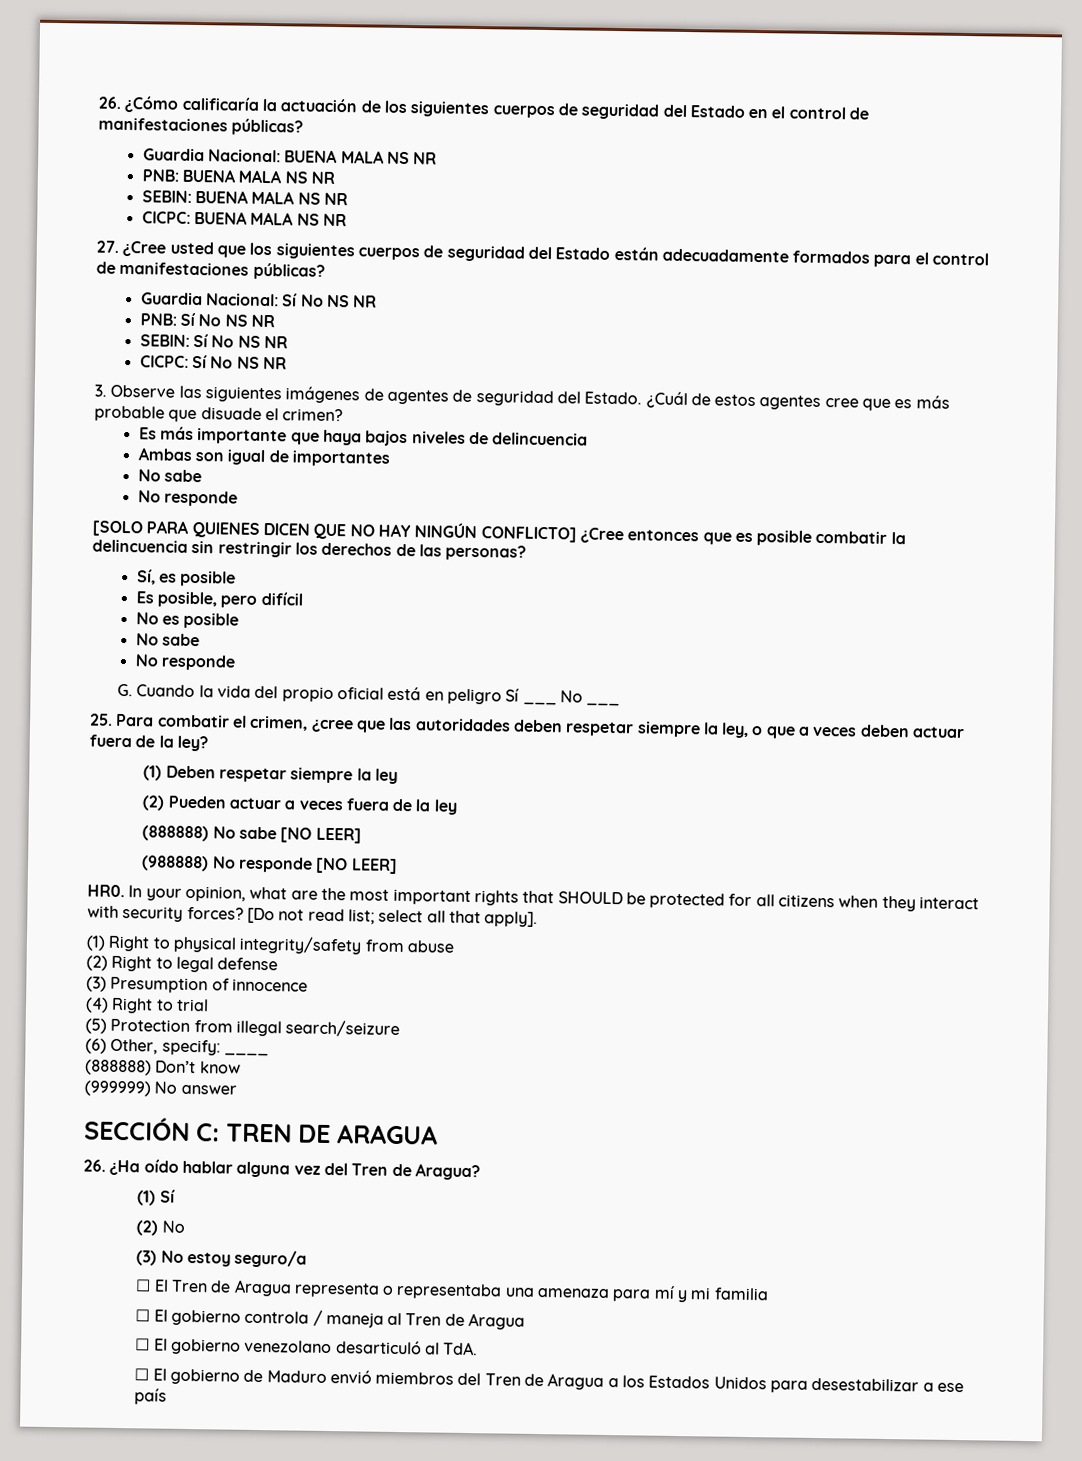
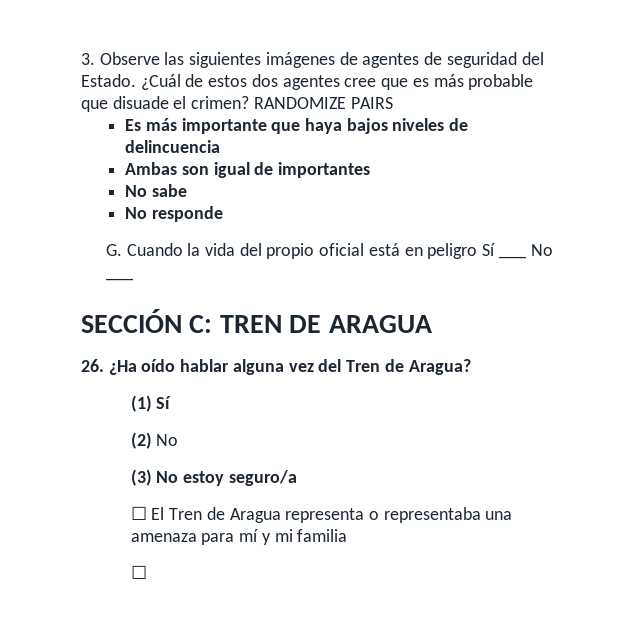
[98,95,870,120] [98,117,304,136] [142,148,438,165] [141,168,336,185] [141,190,349,206] [141,210,348,227] [96,240,990,268] [96,261,325,280] [140,292,378,308] [139,312,276,328] [139,333,289,349] [139,354,288,370] 26. ¿Cómo calificaría la actuación de los siguientes cuerpos de seguridad del Estado en el control de manifestaciones públicas? // Guardia Nacional: BUENA MALA NS NR // PNB: BUENA MALA NS NR // SEBIN: BUENA MALA NS NR // CICPC: BUENA MALA NS NR // 27. ¿Cree usted que los siguientes cuerpos de seguridad del Estado están adecuadamente formados para el control de manifestaciones públicas? // Guardia Nacional: Sí No NS NR // PNB: Sí No NS NR // SEBIN: Sí No NS NR // CICPC: Sí No NS NR // -> (81, 59) none
(757, 400) none -> [251,74,278,87] dos
(344, 415) none -> [253,97,393,109] RANDOMIZE PAIRS
[92,520,906,546] [92,539,527,561] [136,569,237,587] [135,591,303,608] [135,612,240,629] [135,633,201,647] [134,654,237,671] // [SOLO PARA QUIENES DICEN QUE NO HAY NINGÚN CONFLICTO] ¿Cree entonces que es posible combatir la delincuencia sin restringir los derechos de las personas? // Sí, es posible // Es posible, pero difícil // No es posible // No sabe // No responde -> (223, 214) none
[90,713,966,739] [89,734,208,752] [143,765,398,784] [142,795,457,815] [142,825,362,844] [141,855,398,874] [87,884,980,912] [87,905,539,927] [86,935,454,955] [86,955,279,973] [86,976,308,994] [85,997,209,1014] [85,1018,401,1038] [85,1038,269,1057] [85,1059,241,1076] [84,1080,237,1097] // 25. Para combatir el crimen, ¿cree que las autoridades deben respetar siempre la ley, o que a veces deben actuar fuera de la ley? // (1) Deben respetar siempre la ley // (2) Pueden actuar a veces fuera de la ley // (888888) No sabe [NO LEER] // (988888) No responde [NO LEER] // HR0. In your opinion, what are the most important rights that SHOULD be protected for all citizens when they interact with security forces? [Do not read list; select all that apply]. // (1) Right to physical integrity/safety from abuse // (2) Right to legal defense // (3) Presumption of innocence // (4) Right to trial // (5) Protection from illegal search/seizure // (6) Other, specify: ____ // (888888) Don’t know // (999999) No answer -> (133, 279) none
[153,1309,526,1330] [135,1338,479,1356] [134,1368,965,1393] [134,1388,168,1405] El gobierno controla / maneja al Tren de Aragua // ☐ El gobierno venezolano desarticuló al TdA. // ☐ El gobierno de Maduro envió miembros del Tren de Aragua a los Estados Unidos para desestabilizar a ese país -> (147, 572) none

